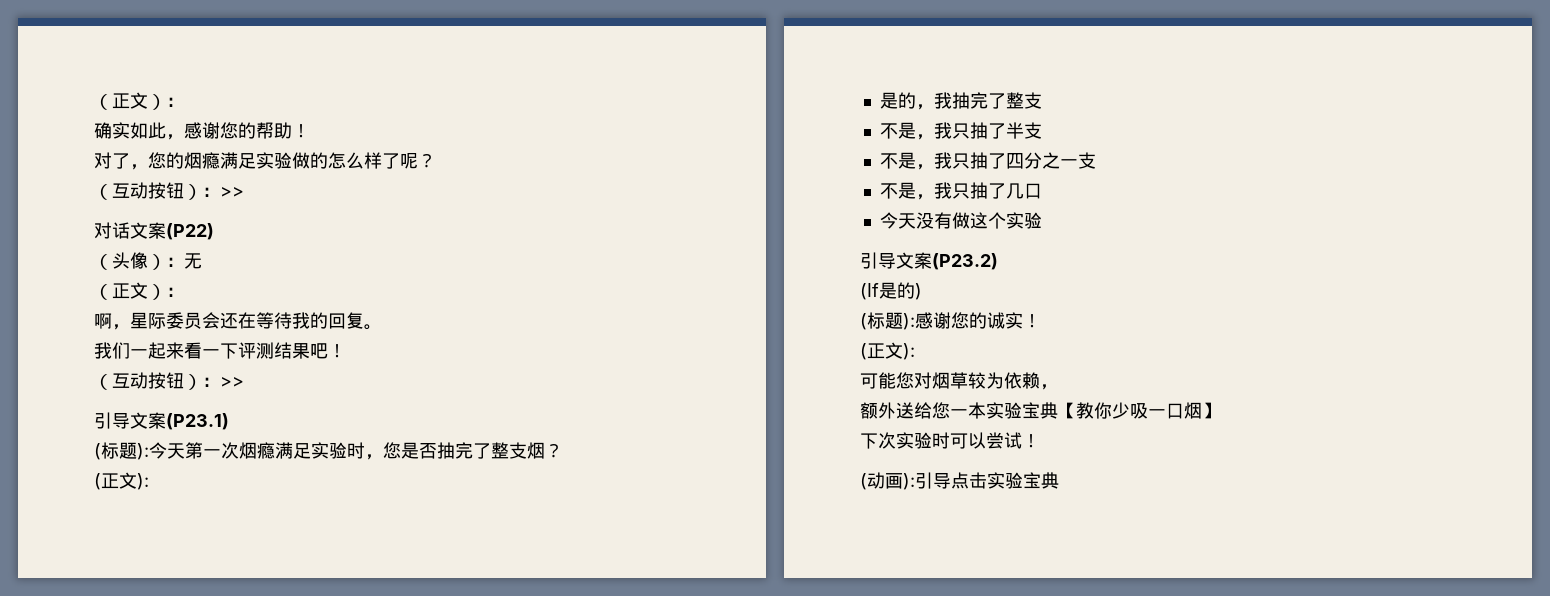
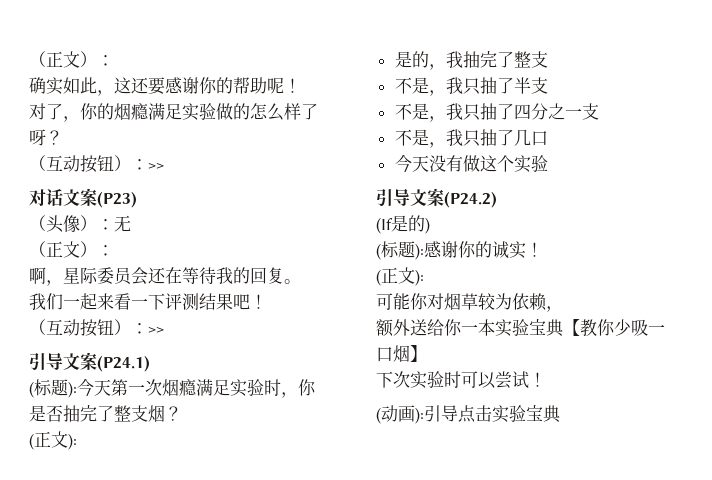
[184,122,292,139] 感谢您的帮助 -> [114,77,284,95] 这还要感谢你的帮助呢
[148,152,166,169] 您 -> [80,103,98,120] 你
[400,153,418,169] 呢 -> [29,129,46,146] 呀
[166,223,214,240] (P22) -> [97,191,137,208] (P23)
[166,413,229,430] (P23.1) -> [97,355,150,372] (P24.1)
[383,442,401,459] 您 -> [298,379,316,396] 你
[932,253,998,270] (P23.2) -> [444,191,497,208] (P24.2)
[951,312,969,329] 您 -> [458,241,476,258] 你
[896,372,914,389] 您 -> [410,293,428,310] 你
[932,402,950,419] 您 -> [444,319,462,336] 你

